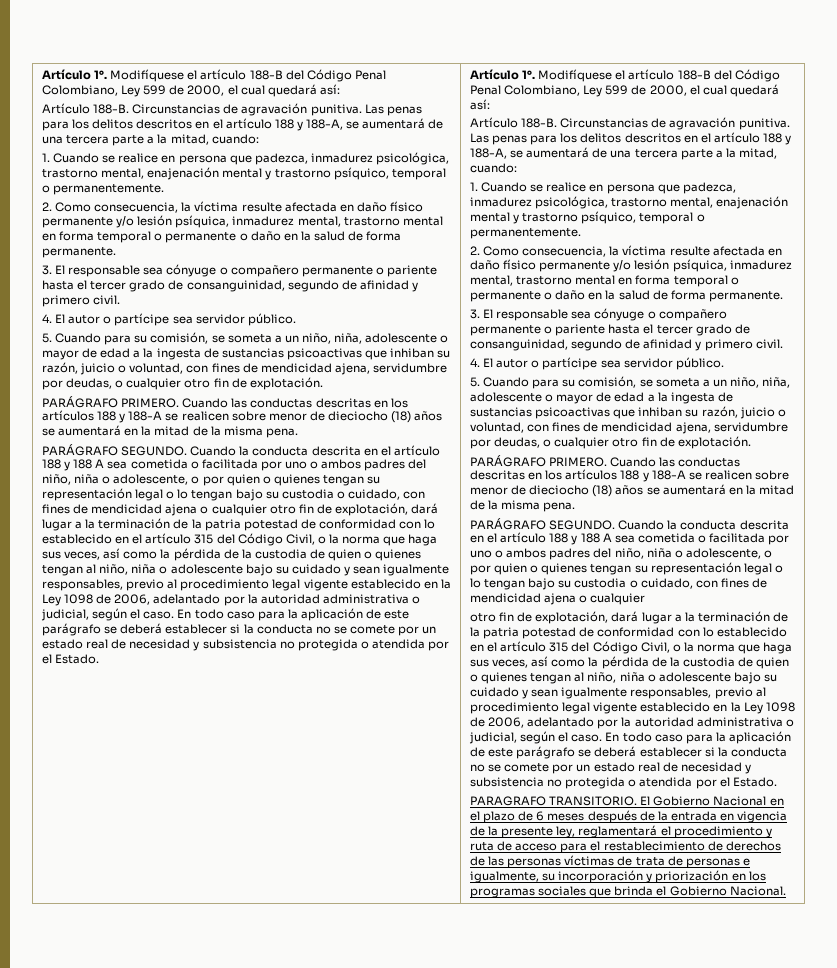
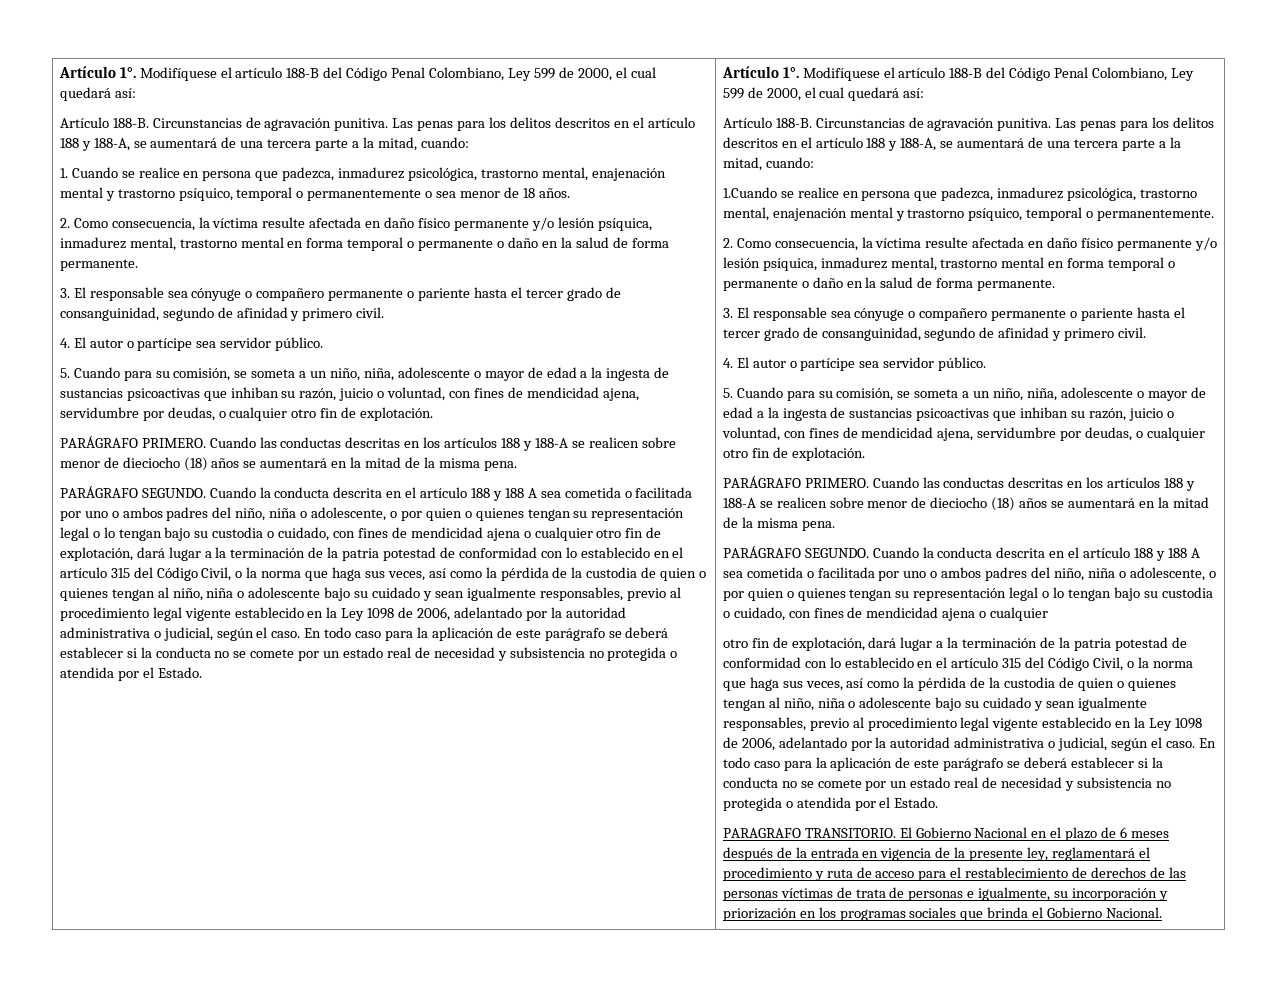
[53,184,165,195] permanentemente. -> [307,187,570,201] permanentemente o sea menor de 18 años.
[469,182,528,192] 1. Cuando -> [722,187,777,198] 1.Cuando

